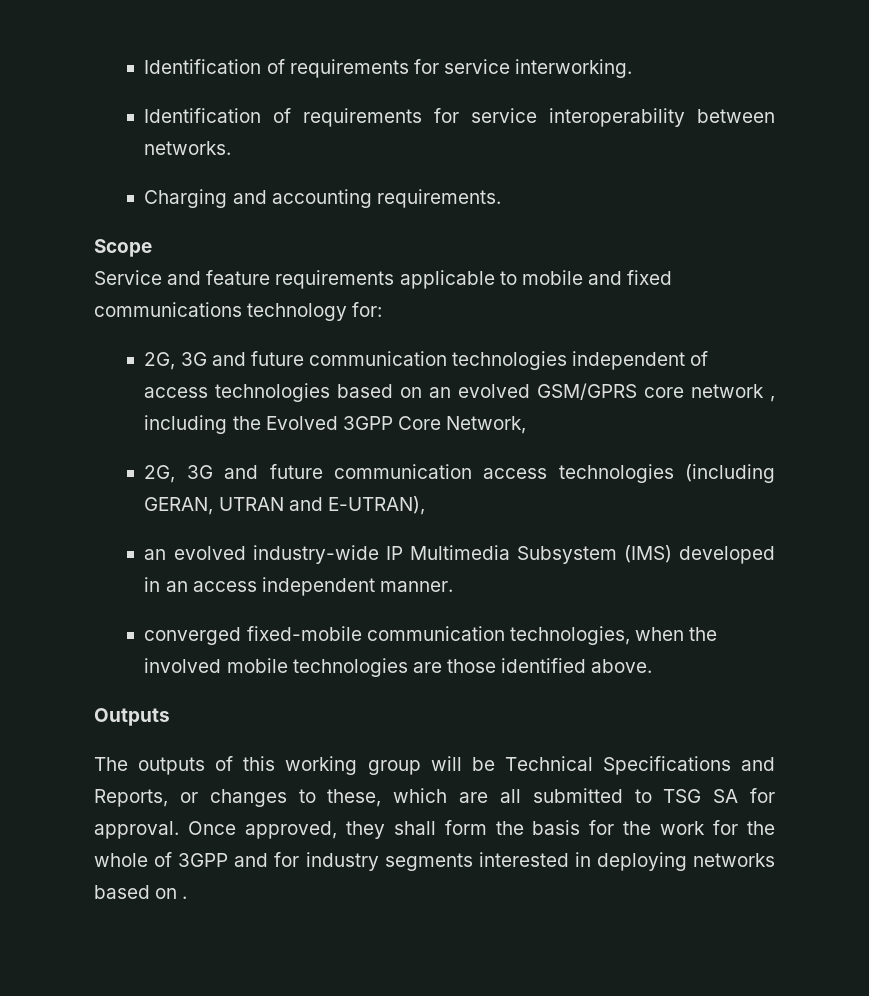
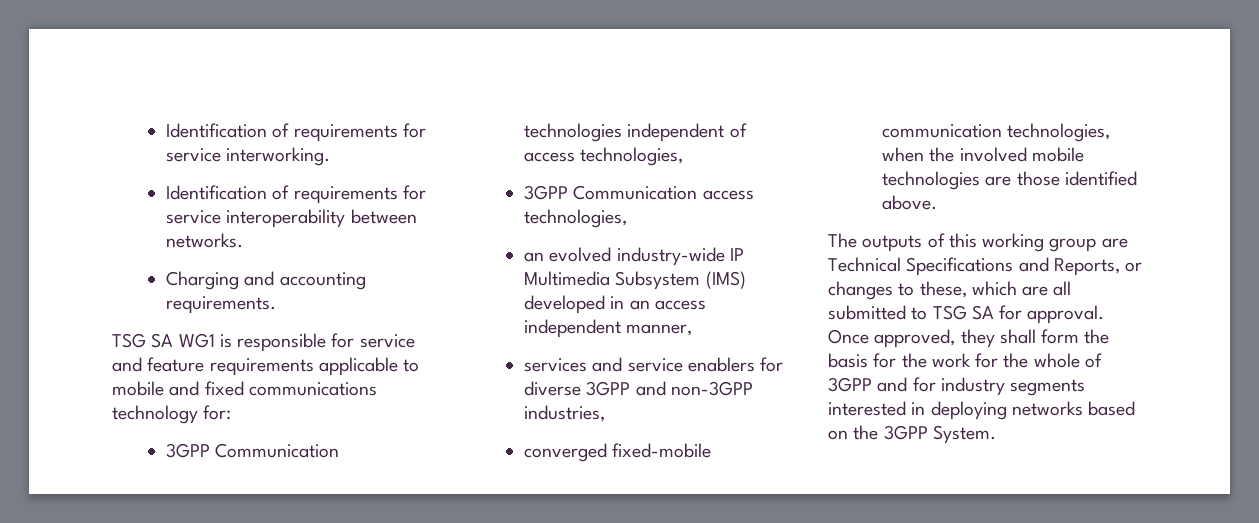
[94,239,152,257] [94,270,162,285] Scope // Service -> [112,333,415,352] TSG SA WG1 is responsible for service
[144,351,709,370] [144,383,775,402] [144,415,527,434] [144,464,776,483] [144,496,425,515] 2G, 3G and future communication technologies independent of access technologies based on an evolved GSM/GPRS core network , including the Evolved 3GPP Core Network, // 2G, 3G and future communication access technologies (including GERAN, UTRAN and E-UTRAN), -> [166,443,340,458] [524,123,747,142] [524,147,684,166] [524,185,754,200] [524,209,628,228] 3GPP Communication technologies independent of access technologies, // 3GPP Communication access technologies,
[379,581,453,592] manner. -> [626,324,693,336] [524,357,784,372] [524,381,753,396] [524,405,606,422] manner, // services and service enablers for diverse 3GPP and non-3GPP industries,
[94,708,170,726] // Outputs -> (938, 202) none
[430,756,495,771] will be -> [1101,238,1128,248] are
[182,896,188,899] . -> [853,425,996,444] the 3GPP System.

